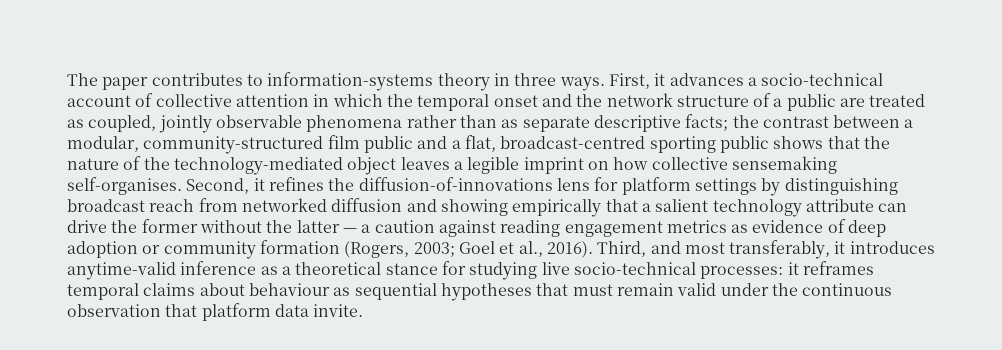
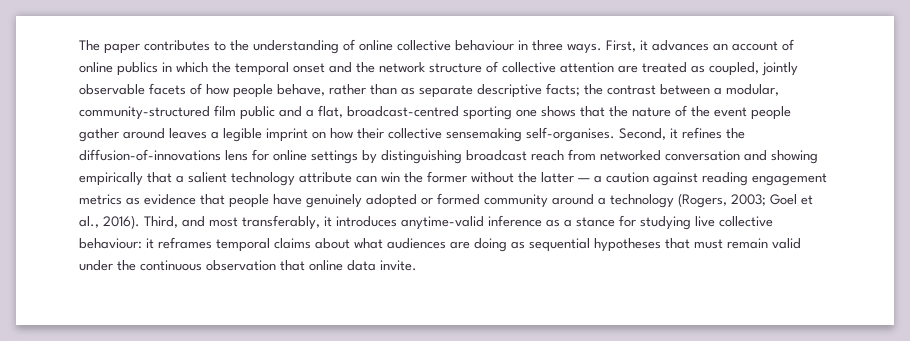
[267,72,490,91] information-systems theory -> [230,39,514,54] the understanding of online collective behaviour
[747,73,884,86] [67,93,309,107] a socio-technical account of collective attention -> [713,39,794,51] [79,62,158,76] an account of online publics
[773,94,836,111] a public -> [502,62,614,73] collective attention
[306,115,403,132] phenomena -> [149,83,325,98] facets of how people behave,
[719,136,769,153] public -> [516,109,537,117] one
[173,157,397,175] technology-mediated object -> [714,106,791,120] [79,128,165,142] event people gather around
(649, 163) none -> [357,128,384,139] their
[621,177,691,195] platform -> [273,150,307,161] online
[331,198,403,212] diffusion -> [665,150,740,161] conversation
[67,220,107,233] drive -> [381,172,400,182] win
[827,219,887,237] [67,240,340,259] of deep adoption or community formation -> [200,193,674,208] that people have genuinely adopted or formed community around a technology
[295,262,382,275] theoretical -> (572, 223) none
[573,262,784,279] socio-technical processes: -> [719,216,773,227] [79,238,142,249] collective behaviour:
[248,283,330,296] behaviour -> [354,238,507,252] what audiences are doing
[201,303,271,321] platform -> [309,260,343,271] online

